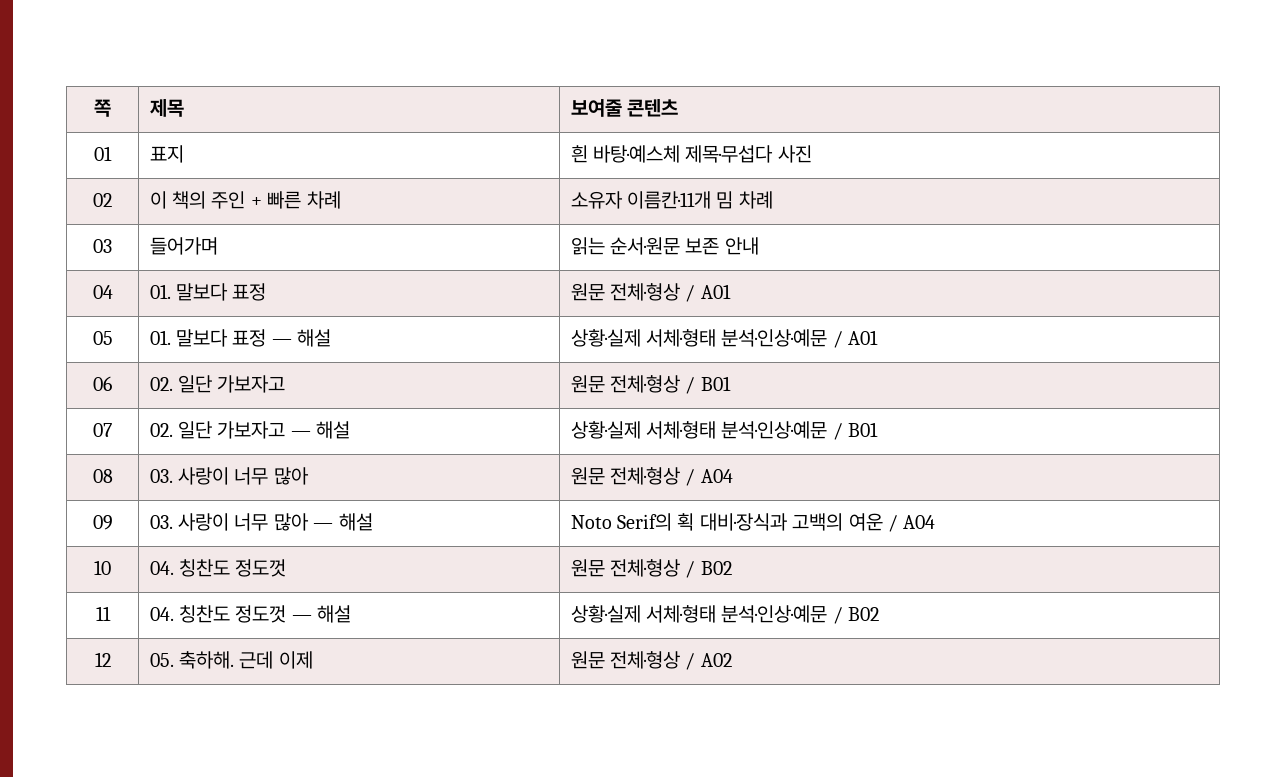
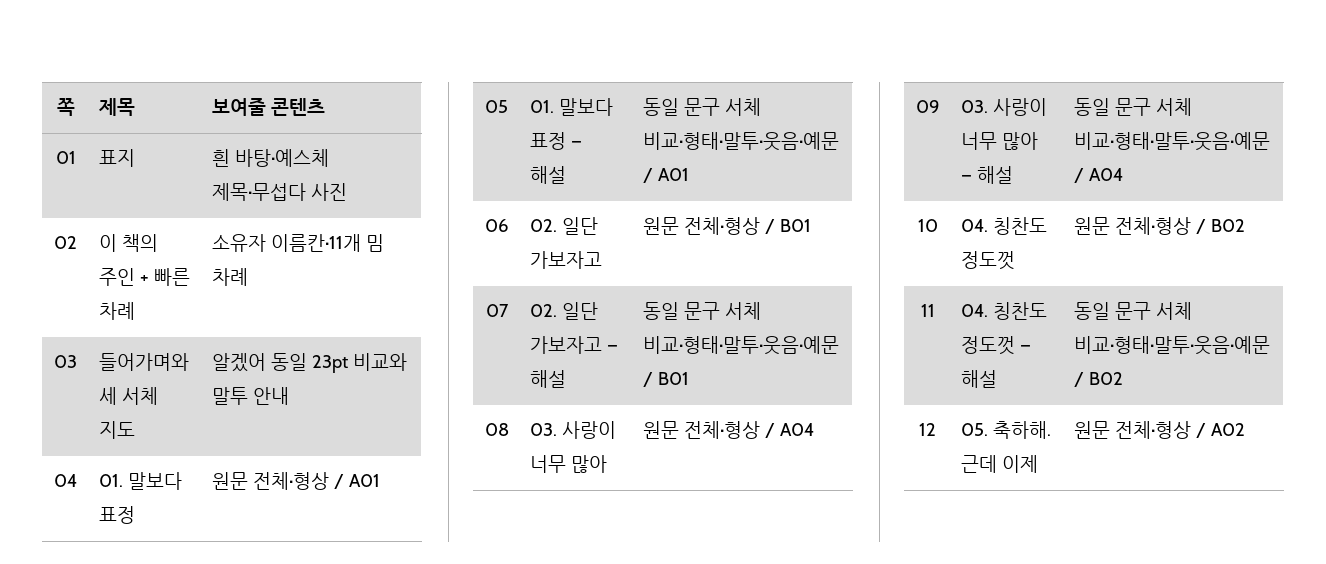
[149,237,218,255] [570,237,720,255] 들어가며 | 읽는 순서·원문 보존 -> [98,353,189,371] [98,387,158,405] [98,421,135,439] [211,353,407,373] [211,387,248,405] 들어가며와 세 서체 지도 | 알겠어 동일 23pt 비교와 말투
[570,329,828,347] 상황·실제 서체·형태 분석·인상·예문 -> [642,98,761,116] [642,132,839,151] 동일 문구 서체 비교·형태·말투·웃음·예문
[570,421,828,439] 상황·실제 서체·형태 분석·인상·예문 -> [642,302,761,320] [642,336,839,355] 동일 문구 서체 비교·형태·말투·웃음·예문
[570,513,883,531] Noto Serif의 획 대비·장식과 고백의 여운 -> [1073,98,1192,116] [1073,132,1270,151] 동일 문구 서체 비교·형태·말투·웃음·예문
[570,605,828,623] 상황·실제 서체·형태 분석·인상·예문 -> [1073,302,1192,320] [1073,336,1270,355] 동일 문구 서체 비교·형태·말투·웃음·예문

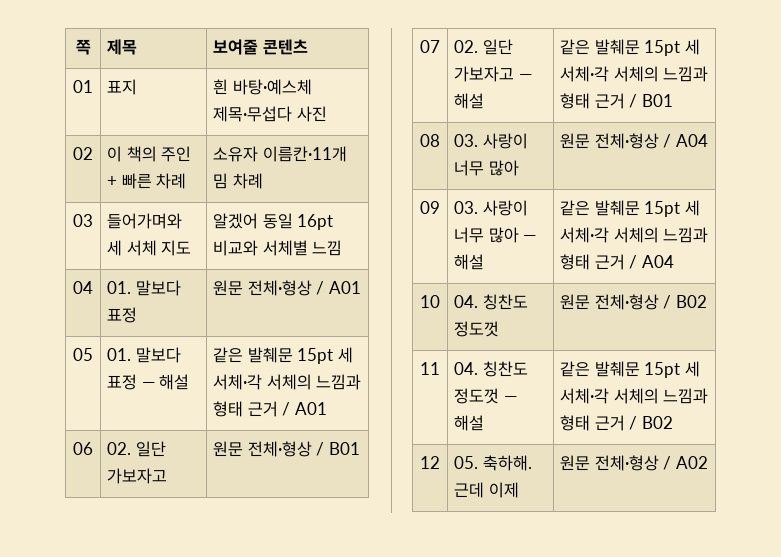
[311,353,407,373] [211,387,289,405] 23pt 비교와 말투 안내 -> [297,214,334,230] [213,240,343,256] 16pt 비교와 서체별 느낌
[642,98,761,116] [642,132,839,151] 동일 문구 서체 비교·형태·말투·웃음·예문 -> [213,347,353,364] [213,374,362,390] [213,401,278,417] 같은 발췌문 15pt 세 서체·각 서체의 느낌과 형태 근거
[642,302,761,320] [642,336,839,355] 동일 문구 서체 비교·형태·말투·웃음·예문 -> [560,39,700,56] [560,66,709,82] [560,93,625,109] 같은 발췌문 15pt 세 서체·각 서체의 느낌과 형태 근거
[1073,98,1192,116] [1073,132,1270,151] 동일 문구 서체 비교·형태·말투·웃음·예문 -> [560,200,700,217] [560,227,709,243] [560,254,625,270] 같은 발췌문 15pt 세 서체·각 서체의 느낌과 형태 근거
[1073,302,1192,320] [1073,336,1270,355] 동일 문구 서체 비교·형태·말투·웃음·예문 -> [560,361,700,378] [560,388,709,404] [560,415,625,431] 같은 발췌문 15pt 세 서체·각 서체의 느낌과 형태 근거

